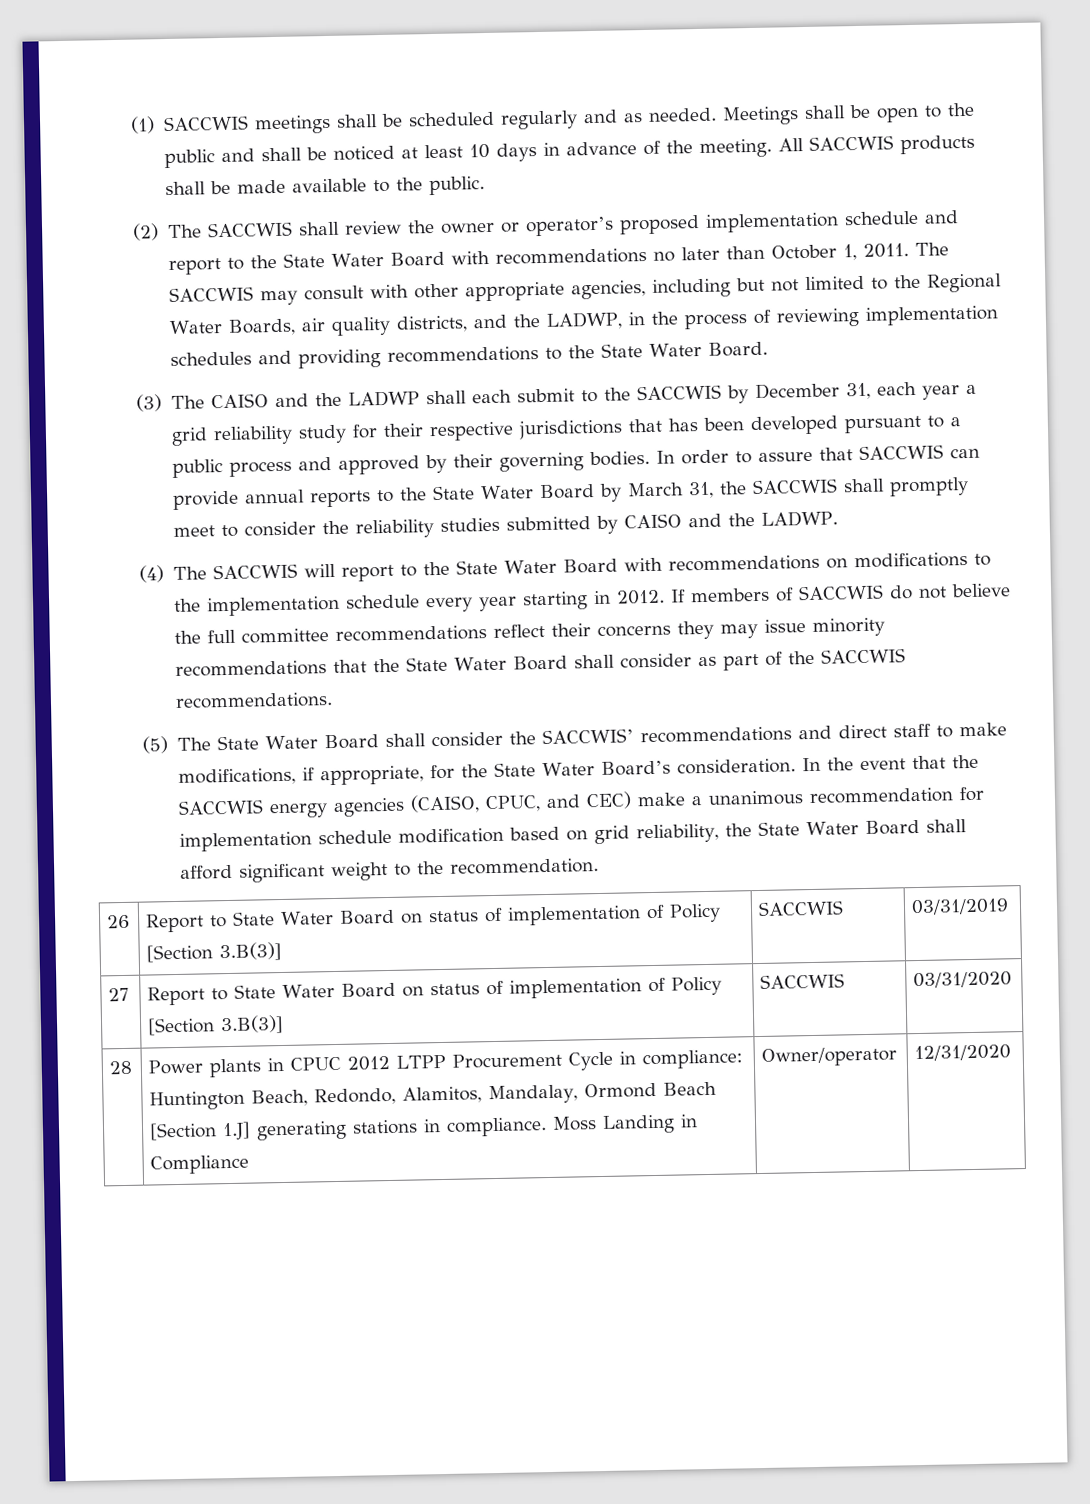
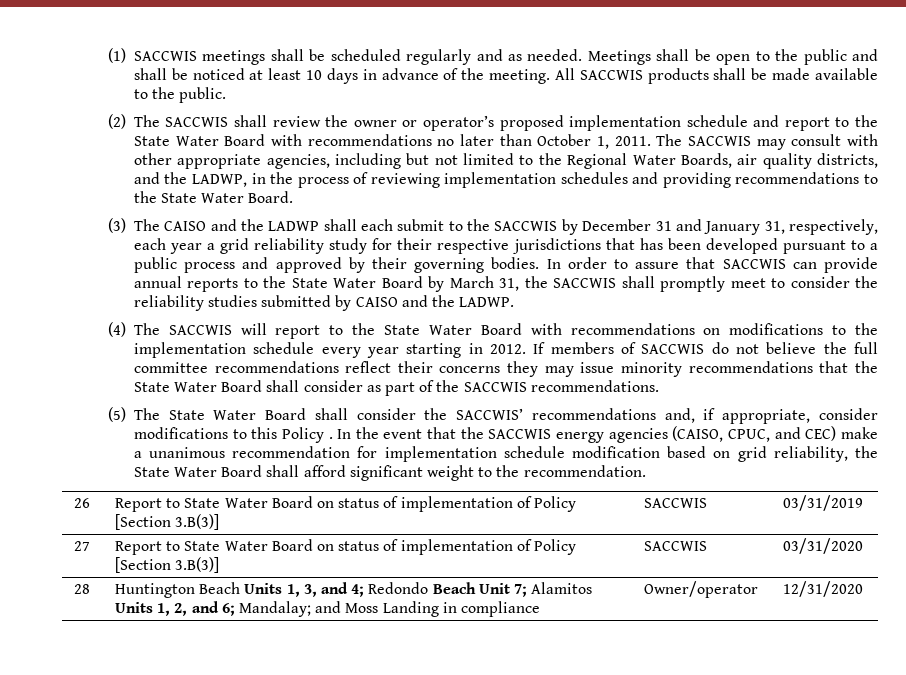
[845,382,871,400] 31, -> [655,219,879,235] 31 and January 31, respectively,
[797,722,1007,740] [177,758,796,786] and direct staff to make modifications, if appropriate, for the State Water Board’s consideration. -> [664,408,879,424] [133,427,333,443] and, if appropriate, consider modifications to this Policy .
[148,1049,744,1078] [149,1081,718,1111] [149,1117,548,1141] Power plants in CPUC 2012 LTPP Procurement Cycle in compliance: Huntington Beach, Redondo, Alamitos, Mandalay, Ormond Beach [Section 1.J] generating stations in compliance. -> [115,582,593,598] [115,601,342,617] Huntington Beach Units 1, 3, and 4; Redondo Beach Unit 7; Alamitos Units 1, 2, and 6; Mandalay; and
[150,1154,250,1175] Compliance -> [460,601,540,617] compliance

